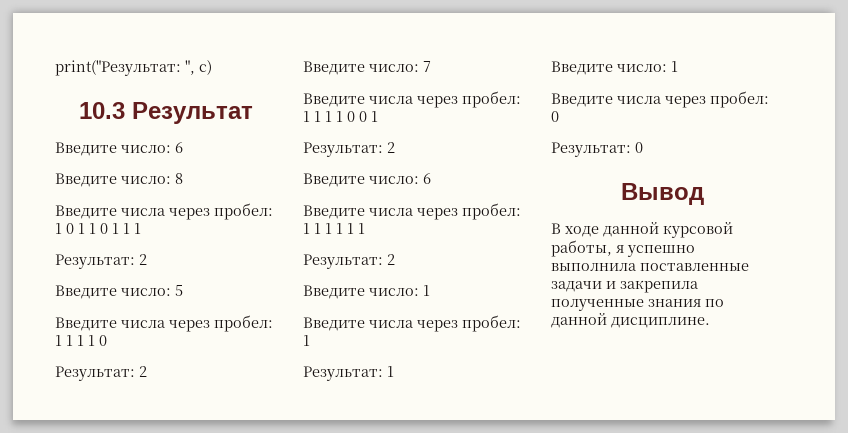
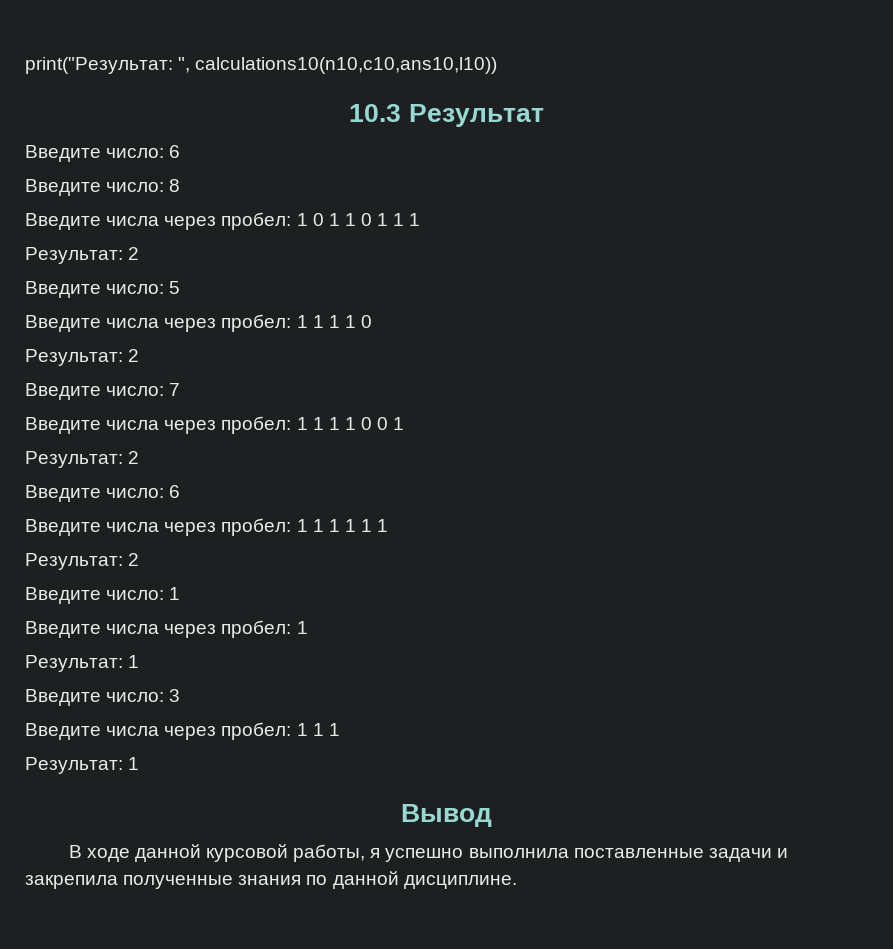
[199,60,212,75] c) -> [195,57,498,74] calculations10(n10,c10,ans10,l10))
[671,61,678,72] [551,91,769,108] [551,111,559,122] [551,142,643,157] 1 // Введите числа через пробел: 0 // Результат: 0 -> [169,689,181,702] [25,722,340,740] [25,757,140,774] 3 // Введите числа через пробел: 1 1 1 // Результат: 1

